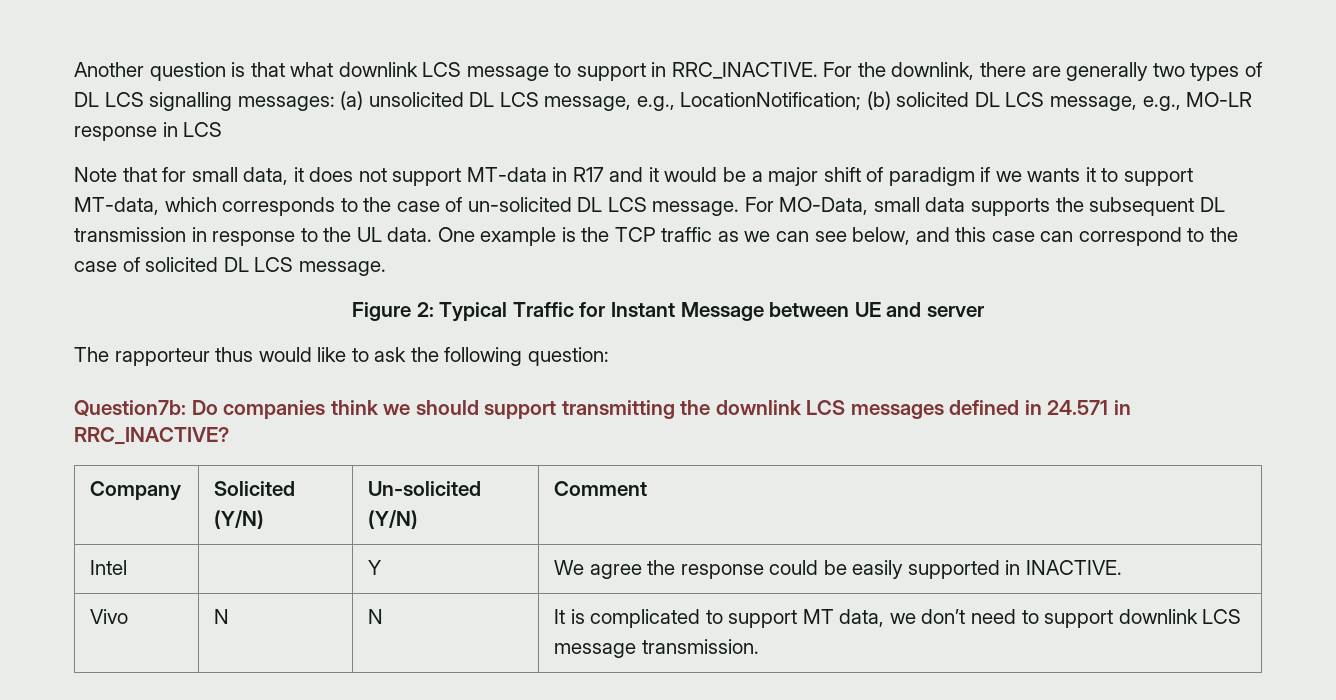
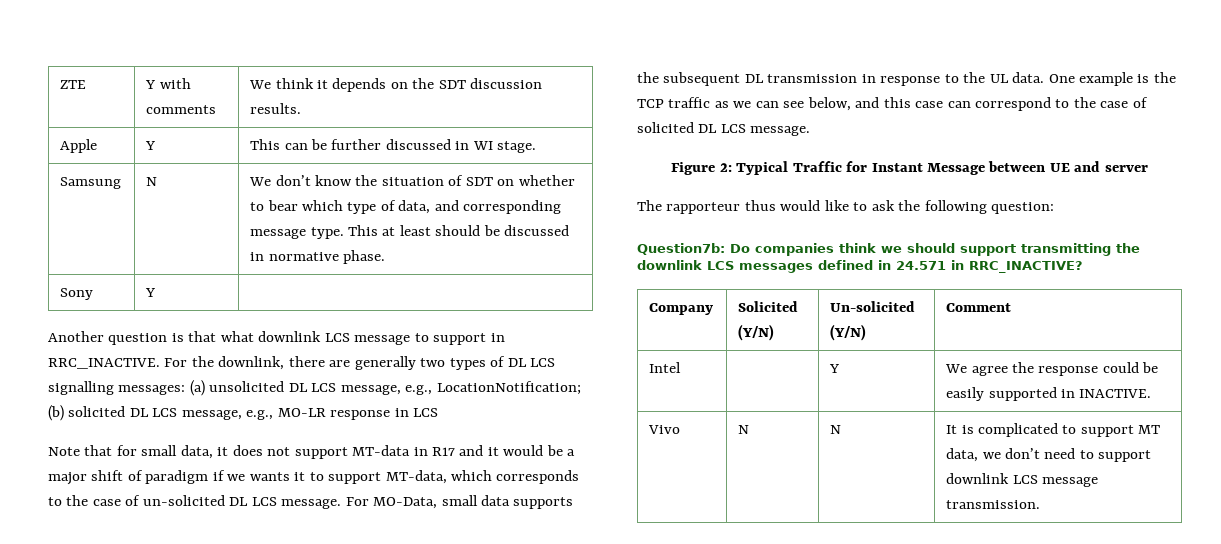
(74, 69) none -> [60,80,87,89] [145,78,191,89] [146,105,217,114] [249,78,543,92] [250,103,302,114] [60,139,98,153] [145,141,156,150] [250,139,537,153] [60,177,122,189] [146,177,158,186] [249,175,575,186] [250,200,562,214] [250,225,570,239] [250,250,386,264] [60,288,94,300] [145,288,156,297] ZTE | Y with comments | We think it depends on the SDT discussion results. // Apple | Y | This can be further discussed in WI stage. // Samsung | N | We don’t know the situation of SDT on whether to bear which type of data, and corresponding message type. This at least should be discussed in normative phase. // Sony | Y | //

